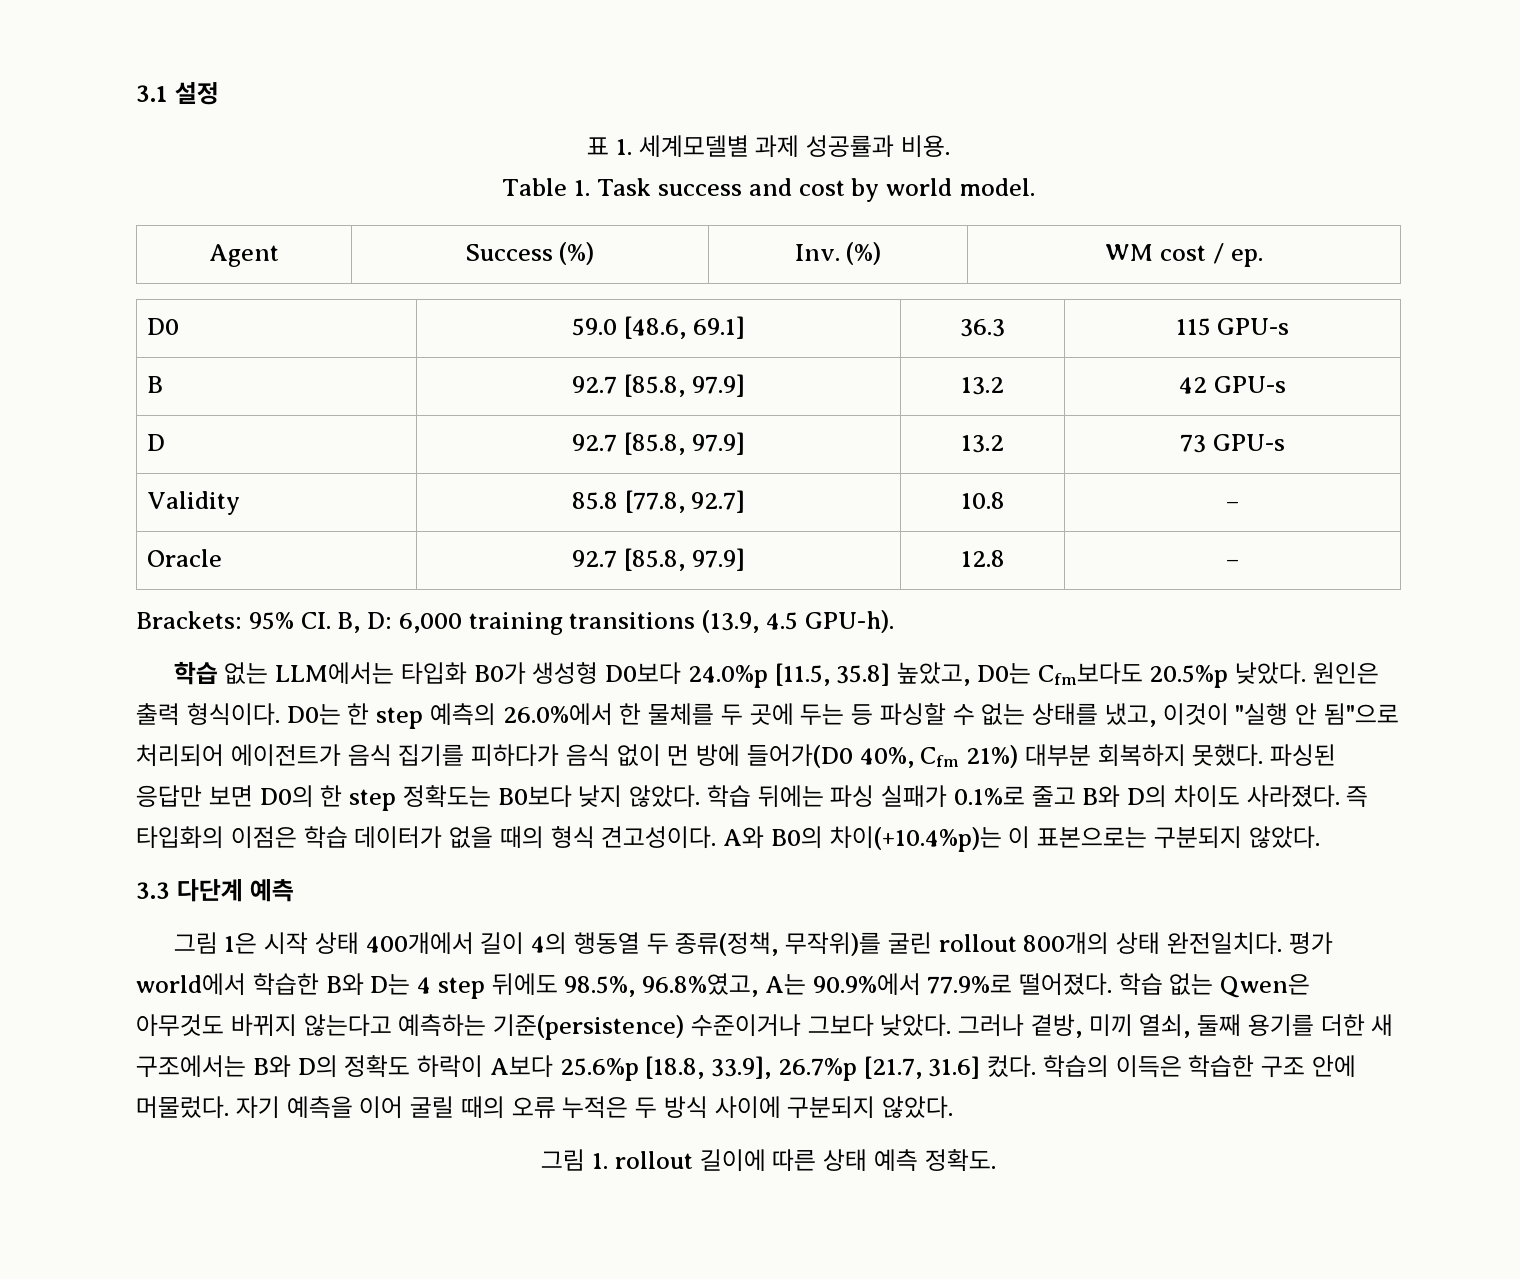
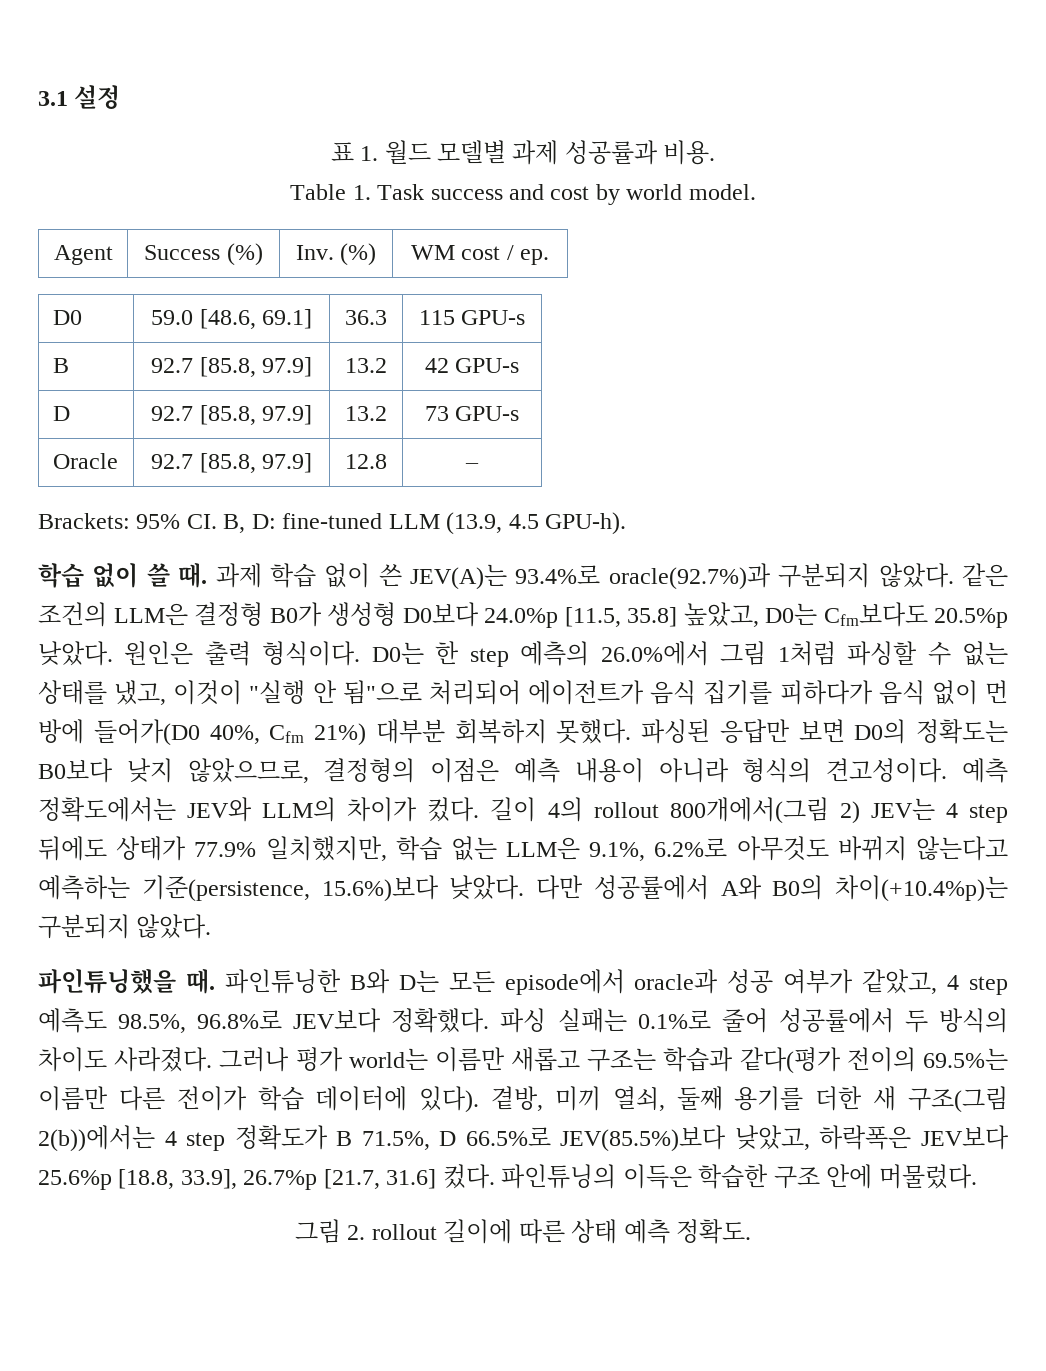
[638,135,749,157] 세계모델별 -> [384,140,507,164] 월드 모델별
[146,491,240,515] [571,490,746,513] [960,492,1005,509] [1225,501,1239,509] // Validity | 85.8 [77.8, 92.7] | 10.8 | – -> (520, 413) none
[398,612,696,635] 6,000 training transitions -> [282,513,440,529] fine-tuned LLM
[224,662,467,685] 없는 LLM에서는 타입화 -> [92,563,1008,590] [38,602,263,627] 없이 쓸 때. 과제 학습 없이 쓴 JEV(A)는 93.4%로 oracle(92.7%)과 구분되지 않았다. 같은 조건의 LLM은 결정형
[619,703,873,725] 한 물체를 두 곳에 두는 등 -> [720,641,836,666] 그림 1처럼
[320,785,396,811] 한 step -> (907, 731) none
[629,785,1369,808] [136,826,1320,852] [136,879,294,902] [173,932,1333,956] [136,973,1311,999] [136,1014,1024,1040] 않았다. 학습 뒤에는 파싱 실패가 0.1%로 줄고 B와 D의 차이도 사라졌다. 즉 타입화의 이점은 학습 데이터가 없을 때의 형식 견고성이다. A와 B0의 차이(+10.4%p)는 이 표본으로는 구분되지 않았다. // 3.3 다단계 예측 // 그림 1은 시작 상태 400개에서 길이 4의 행동열 두 종류(정책, 무작위)를 굴린 rollout 800개의 상태 완전일치다. 평가 world에서 학습한 B와 D는 4 step 뒤에도 98.5%, 96.8%였고, A는 90.9%에서 77.9%로 떨어졌다. 학습 없는 Qwen은 아무것도 바뀌지 않는다고 예측하는 기준(persistence) 수준이거나 그보다 낮았다. 그러나 -> [187,758,1008,783] [38,797,1009,824] [38,836,1008,861] [38,875,1008,902] [38,914,212,939] [38,969,1008,995] [38,1008,1009,1033] [38,1047,1008,1074] [38,1086,480,1113] 않았으므로, 결정형의 이점은 예측 내용이 아니라 형식의 견고성이다. 예측 정확도에서는 JEV와 LLM의 차이가 컸다. 길이 4의 rollout 800개에서(그림 2) JEV는 4 step 뒤에도 상태가 77.9% 일치했지만, 학습 없는 LLM은 9.1%, 6.2%로 아무것도 바뀌지 않는다고 예측하는 기준(persistence, 15.6%)보다 낮았다. 다만 성공률에서 A와 B0의 차이(+10.4%p)는 구분되지 않았다. // 파인튜닝했을 때. 파인튜닝한 B와 D는 모든 episode에서 oracle과 성공 여부가 같았고, 4 step 예측도 98.5%, 96.8%로 JEV보다 정확했다. 파싱 실패는 0.1%로 줄어 성공률에서 두 방식의 차이도 사라졌다. 그러나 평가 world는 이름만 새롭고 구조는 학습과 같다(평가 전이의 69.5%는 이름만 다른 전이가 학습 데이터에 있다).
[136,1055,553,1078] 구조에서는 B와 D의 정확도 하락이 A보다 -> [907,1086,1008,1113] [38,1125,1009,1152] 구조(그림 2(b))에서는 4 step 정확도가 B 71.5%, D 66.5%로 JEV(85.5%)보다 낮았고, 하락폭은 JEV보다
[1042,1055,1109,1078] 학습의 -> [501,1164,617,1189] 파인튜닝의
[235,1096,953,1119] [541,1149,609,1171] 자기 예측을 이어 굴릴 때의 오류 누적은 두 방식 사이에 구분되지 않았다. // 그림 1. -> [294,1219,366,1243] // 그림 2.

